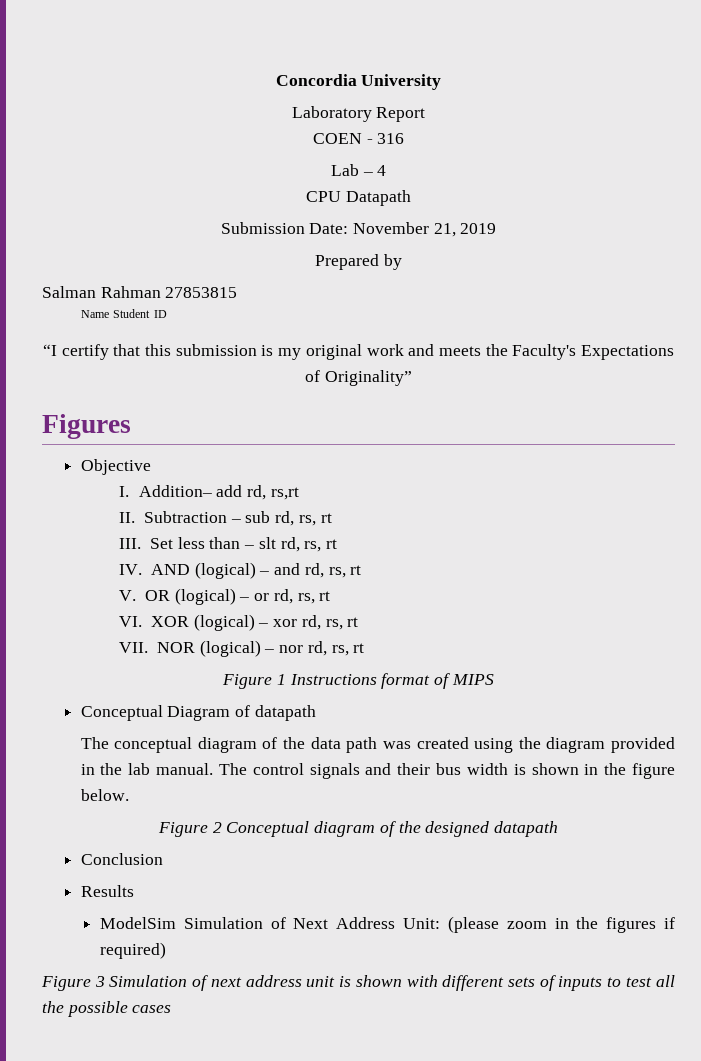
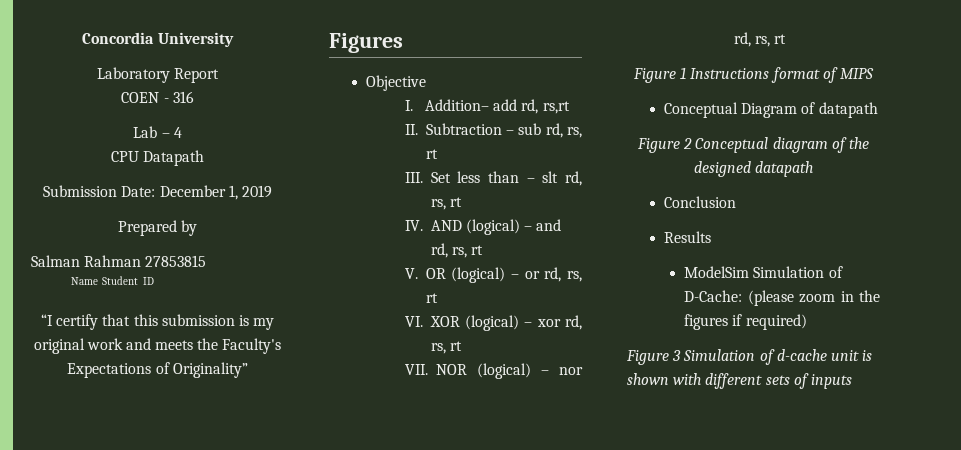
[353,222,456,237] November 21, -> [159,185,238,200] December 1,
[80,737,675,753] [80,763,675,779] [80,789,129,801] // The conceptual diagram of the data path was created using the diagram provided in the lab manual. The control signals and their bus width is shown in the figure below. -> (878, 110) none
[293,917,441,929] Next Address Unit: -> [684,290,743,302] D-Cache:
[210,975,302,987] next address -> [776,349,827,361] d-cache
[607,975,675,987] [42,1001,172,1017] to test all the possible cases -> (852, 381) none

